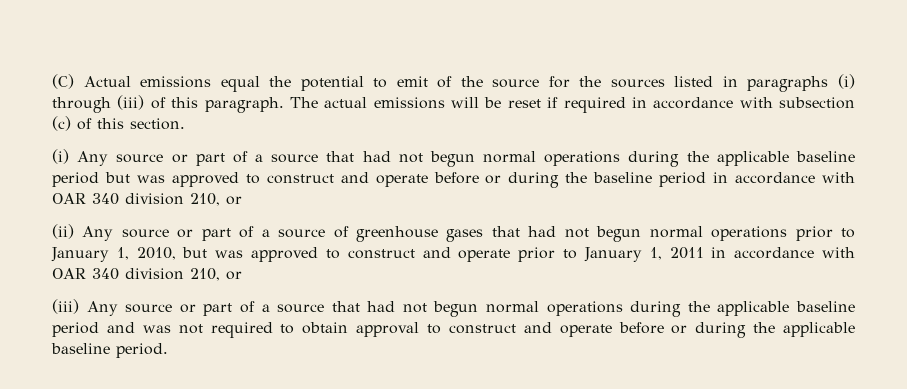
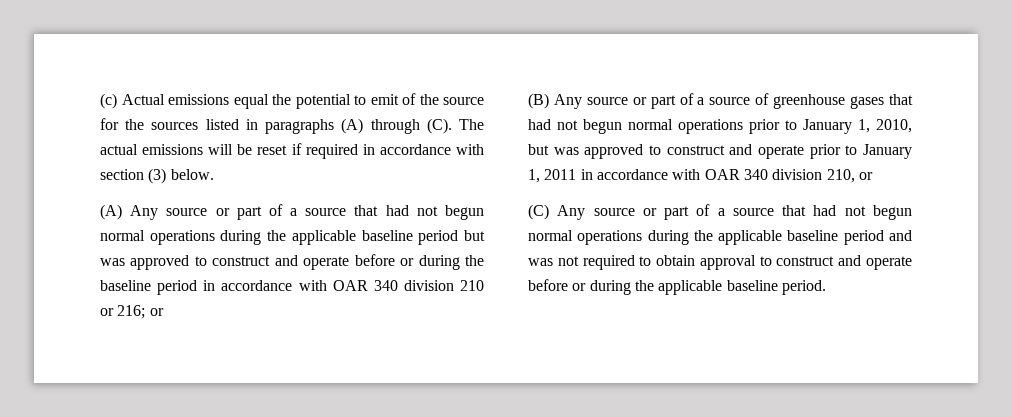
[52,74,74,89] (C) -> [100,93,117,109] (c)
[837,74,855,89] [52,95,284,113] (i) through (iii) of this paragraph. -> [341,118,452,134] (A) through (C).
[779,97,855,109] [52,116,185,131] [52,149,69,164] subsection (c) of this section. // (i) -> [100,168,214,184] [100,204,122,220] section (3) below. // (A)
[190,193,242,206] [52,224,74,239] 210, or // (ii) -> [460,280,484,291] [100,305,164,319] [528,93,549,109] 210 or 216; or // (B)
[52,299,79,314] (iii) -> [528,204,549,220] (C)

